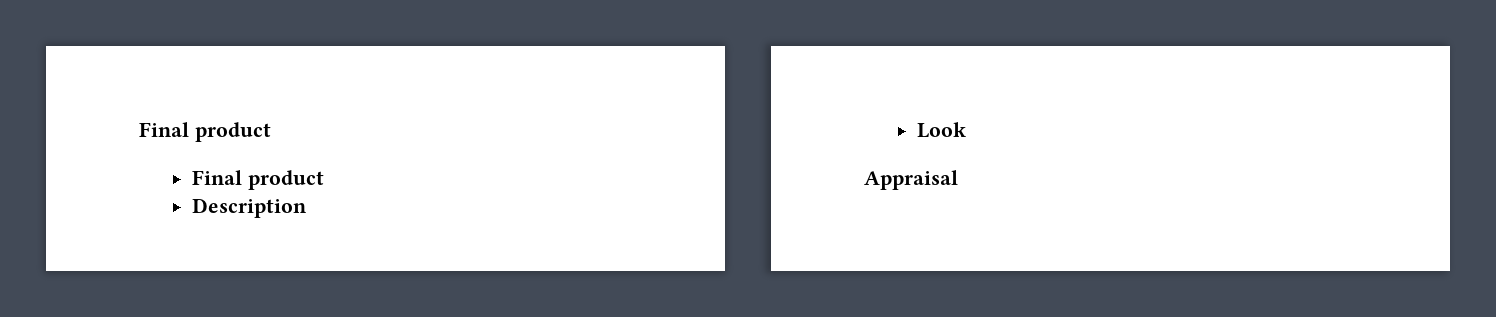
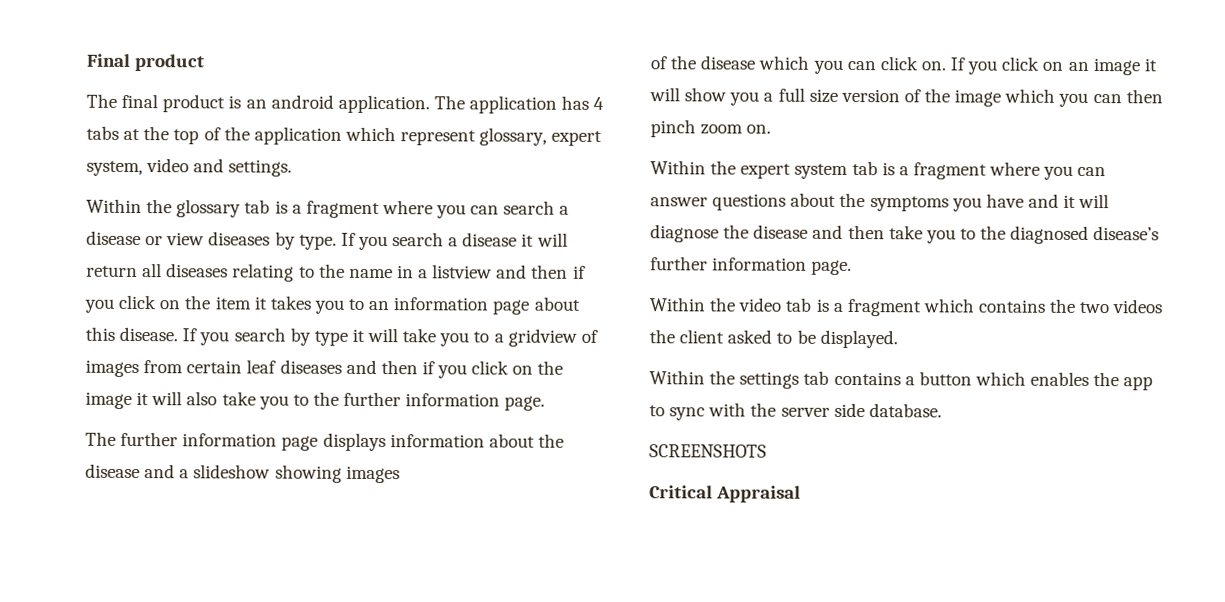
[139,122,271,142] [192,170,324,190] [192,198,308,218] [917,122,967,138] Final product // Final product // Description // Look // -> [86,53,206,72] [86,93,605,114] [86,125,603,146] [86,158,293,177] [86,198,570,219] [86,230,568,251] [86,263,586,282] [84,294,581,315] [85,326,598,347] [85,359,564,379] [85,391,546,411] [85,431,564,452] [85,463,400,484] [650,55,1158,76] [649,87,1163,107] [650,119,772,138] [650,160,1107,180] [650,192,1110,212] [650,224,1160,244] [650,256,853,276] [649,297,1164,317] [649,329,898,349] [649,370,1154,391] [649,402,942,421] [649,444,767,458] [649,485,713,499] Final product // The final product is an android application. The application has 4 tabs at the top of the application which represent glossary, expert system, video and settings. // Within the glossary tab is a fragment where you can search a disease or view diseases by type. If you search a disease it will return all diseases relating to the name in a listview and then if you click on the item it takes you to an information page about this disease. If you search by type it will take you to a gridview of images from certain leaf diseases and then if you click on the image it will also take you to the further information page. // The further information page displays information about the disease and a slideshow showing images // of the disease which you can click on. If you click on an image it will show you a full size version of the image which you can then pinch zoom on. // Within the expert system tab is a fragment where you can answer questions about the symptoms you have and it will diagnose the disease and then take you to the diagnosed disease’s further information page. // Within the video tab is a fragment which contains the two videos the client asked to be displayed. // Within the settings tab contains a button which enables the app to sync with the server side database. // SCREENSHOTS // Critical

